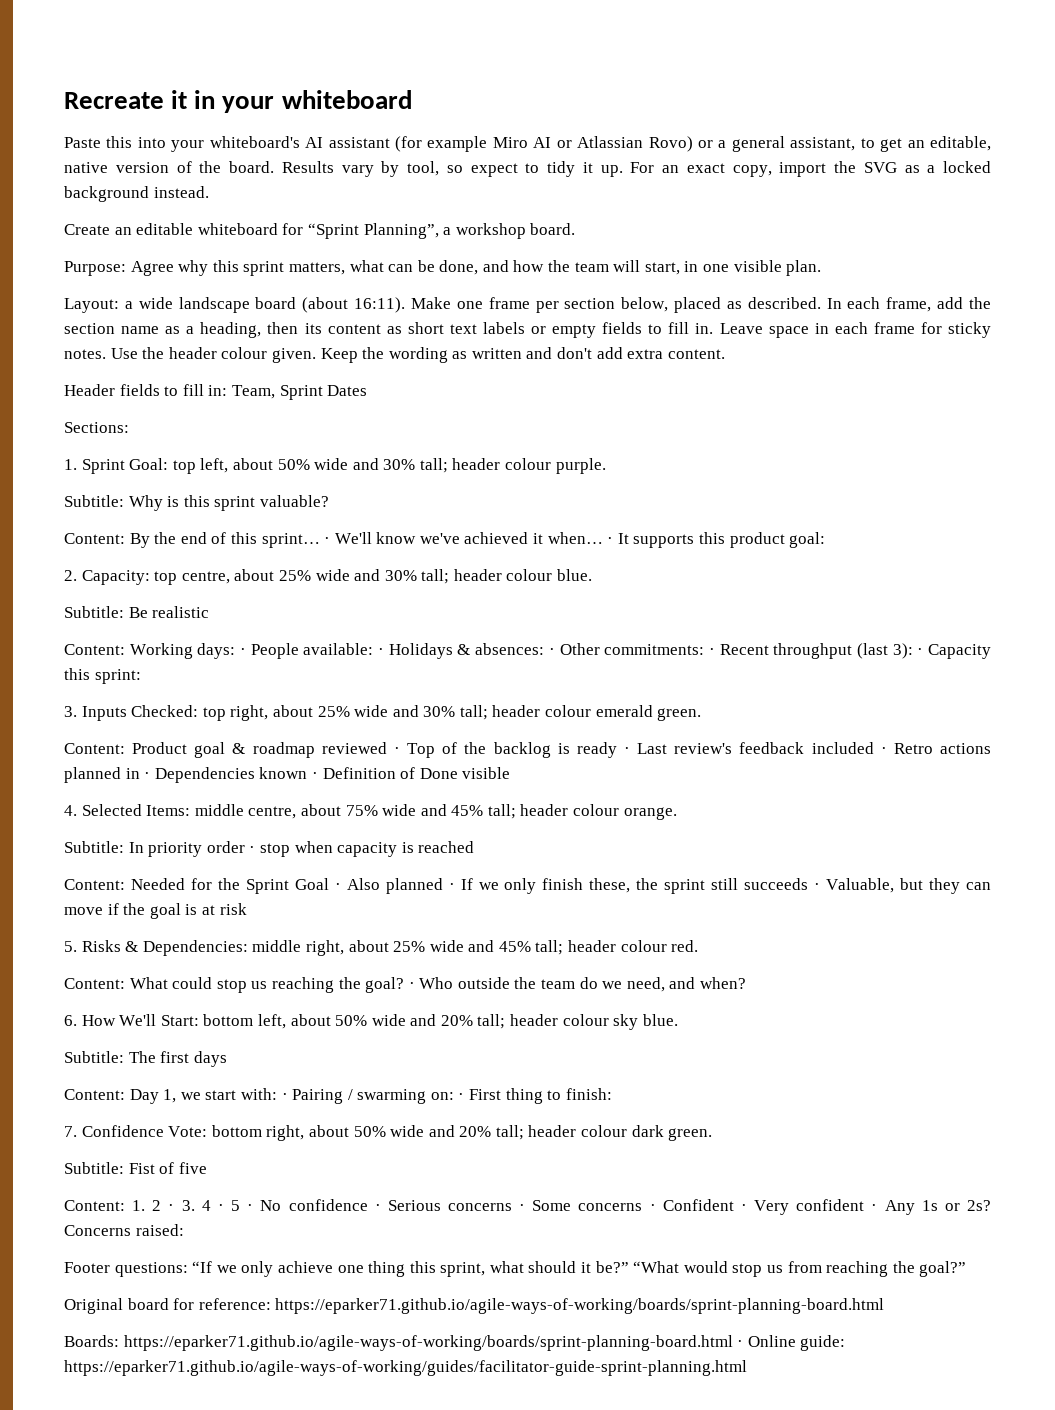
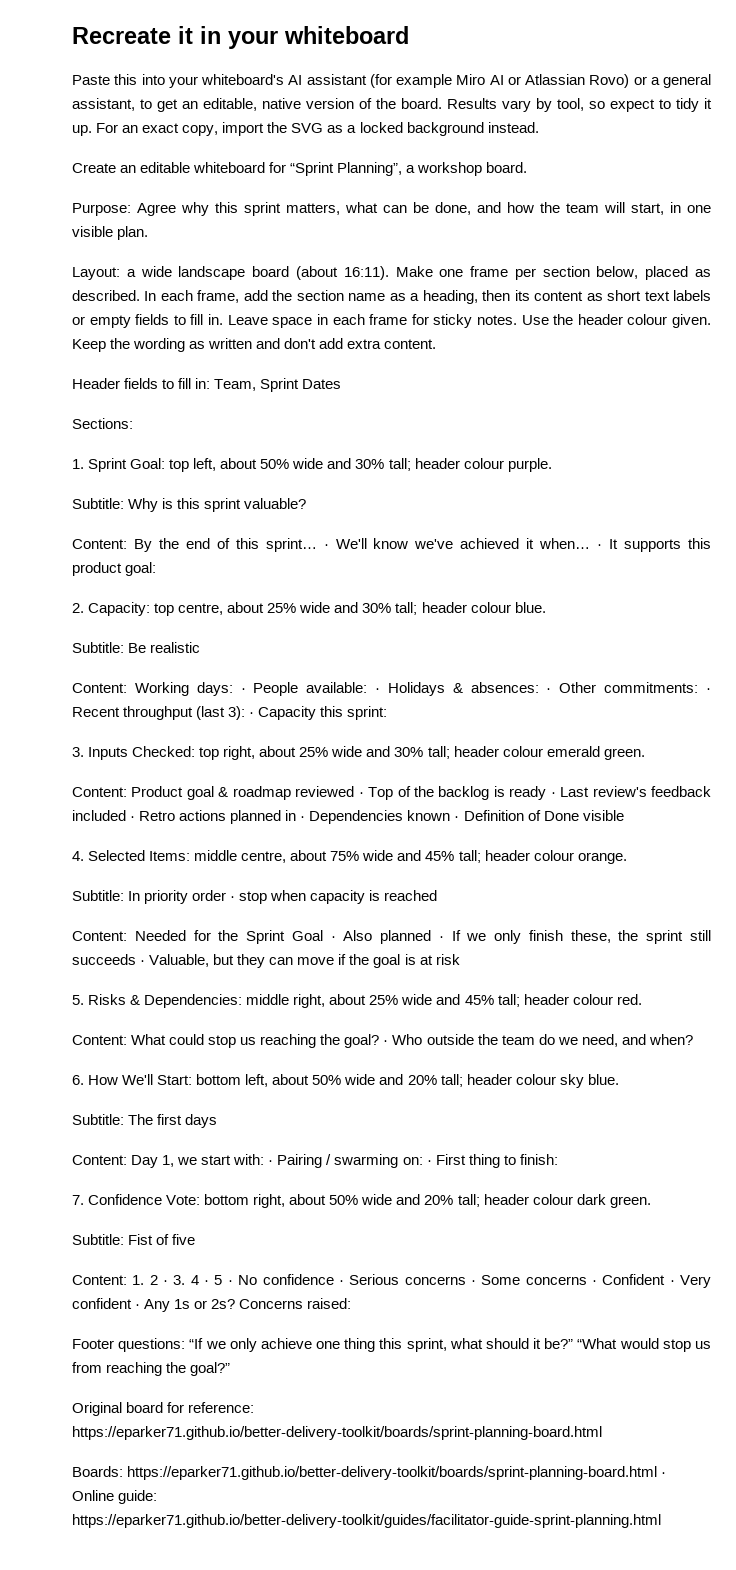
[275,1298,885,1314] https://eparker71.github.io/agile-ways-of-working/boards/sprint-planning-board.html -> [72,1426,602,1440] https://eparker71.github.io/better-delivery-toolkit/boards/sprint-planning-board.html
[123,1335,733,1351] https://eparker71.github.io/agile-ways-of-working/boards/sprint-planning-board.html -> [127,1466,658,1480] https://eparker71.github.io/better-delivery-toolkit/boards/sprint-planning-board.html
[64,1360,747,1376] https://eparker71.github.io/agile-ways-of-working/guides/facilitator-guide-sprint-planning.html -> [72,1514,661,1528] https://eparker71.github.io/better-delivery-toolkit/guides/facilitator-guide-sprint-planning.html

